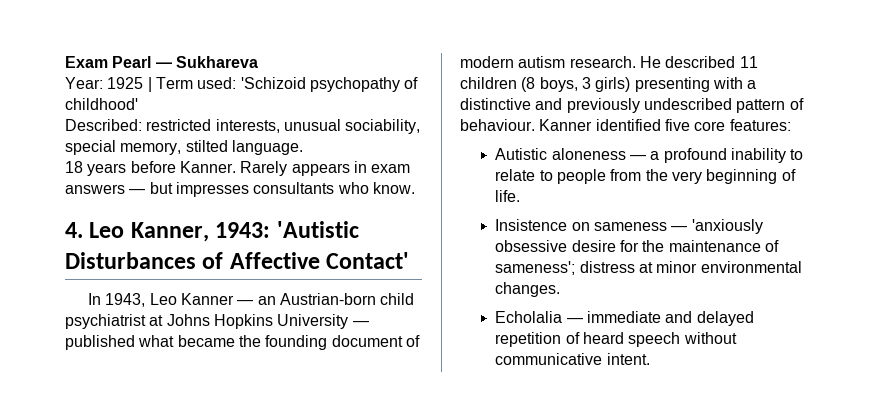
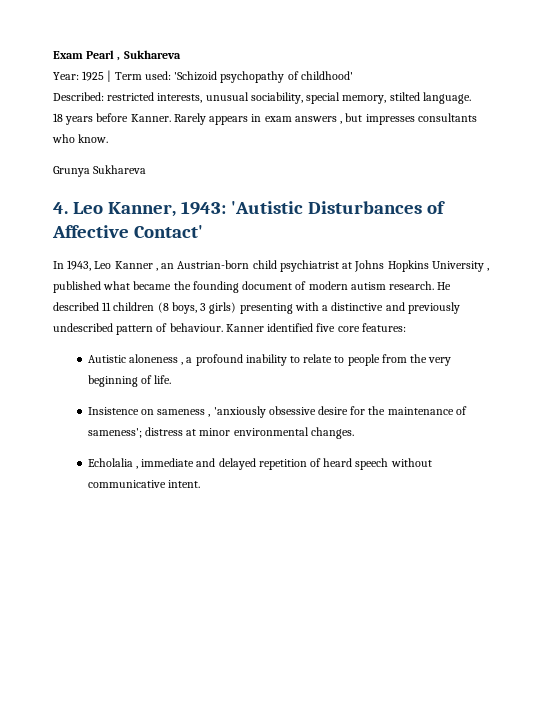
[155,62,172,68] — -> [117,57,121,61] ,
[129,189,146,194] — -> [340,121,343,124] ,
(415, 188) none -> [53,165,147,177] // Grunya Sukhareva
[237,300,254,305] — -> [155,268,158,271] ,
[352,321,369,326] — -> [487,268,490,271] ,
[630,155,647,160] — -> [181,362,184,365] ,
[671,226,688,231] — -> [208,414,211,417] ,
[566,318,583,323] — -> [135,466,138,469] ,

